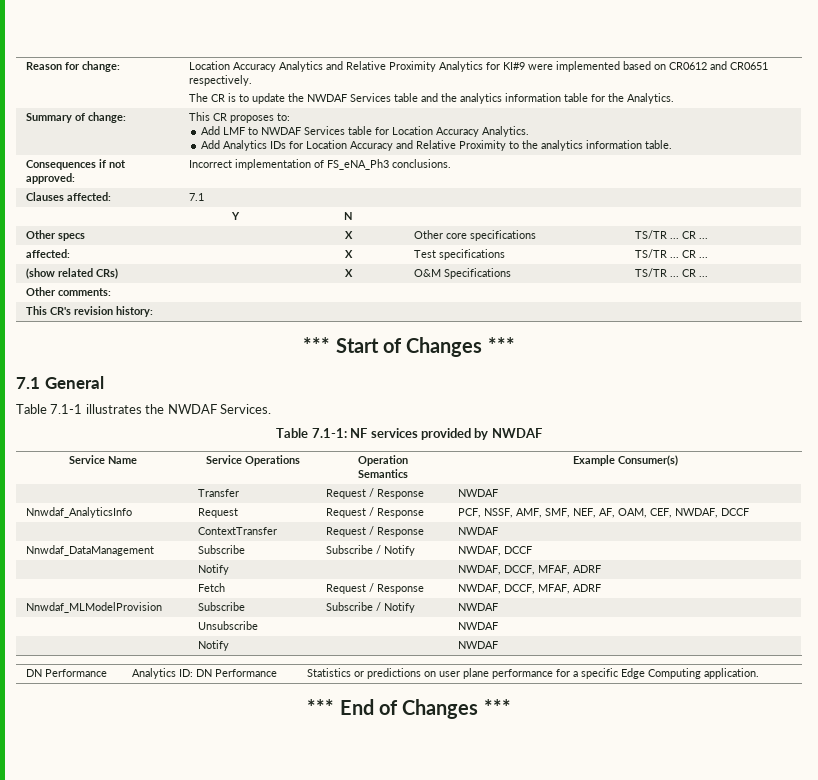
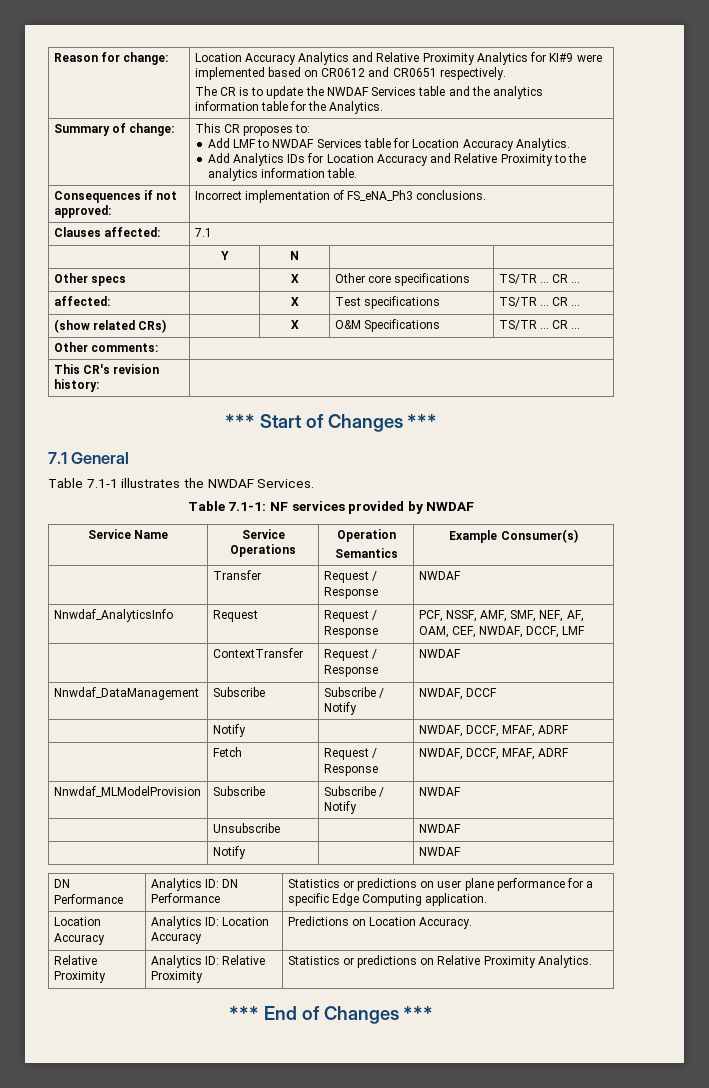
[720,508,749,516] DCCF -> [526,626,586,638] DCCF, LMF
(759, 673) none -> [53,917,101,926] [53,933,105,945] [150,916,269,929] [150,932,202,944] [287,916,473,929] [53,955,97,965] [53,971,106,983] [150,955,265,968] [150,971,203,983] [287,955,592,968] // Location Accuracy | Analytics ID: Location Accuracy | Predictions on Location Accuracy. // Relative Proximity | Analytics ID: Relative Proximity | Statistics or predictions on Relative Proximity Analytics.

